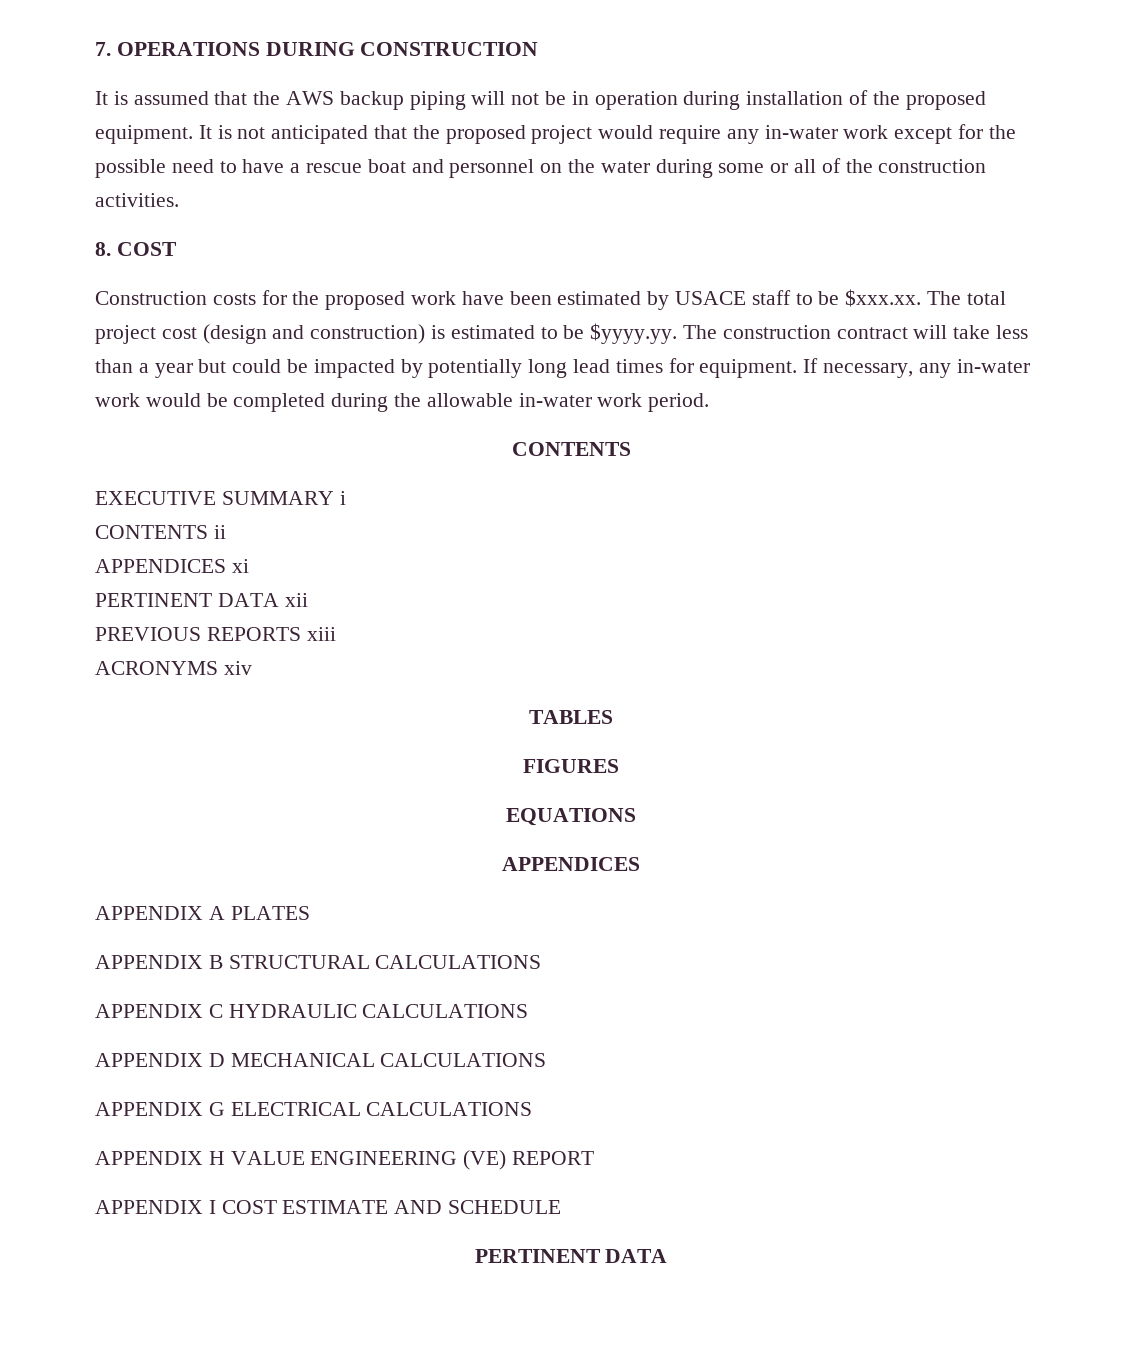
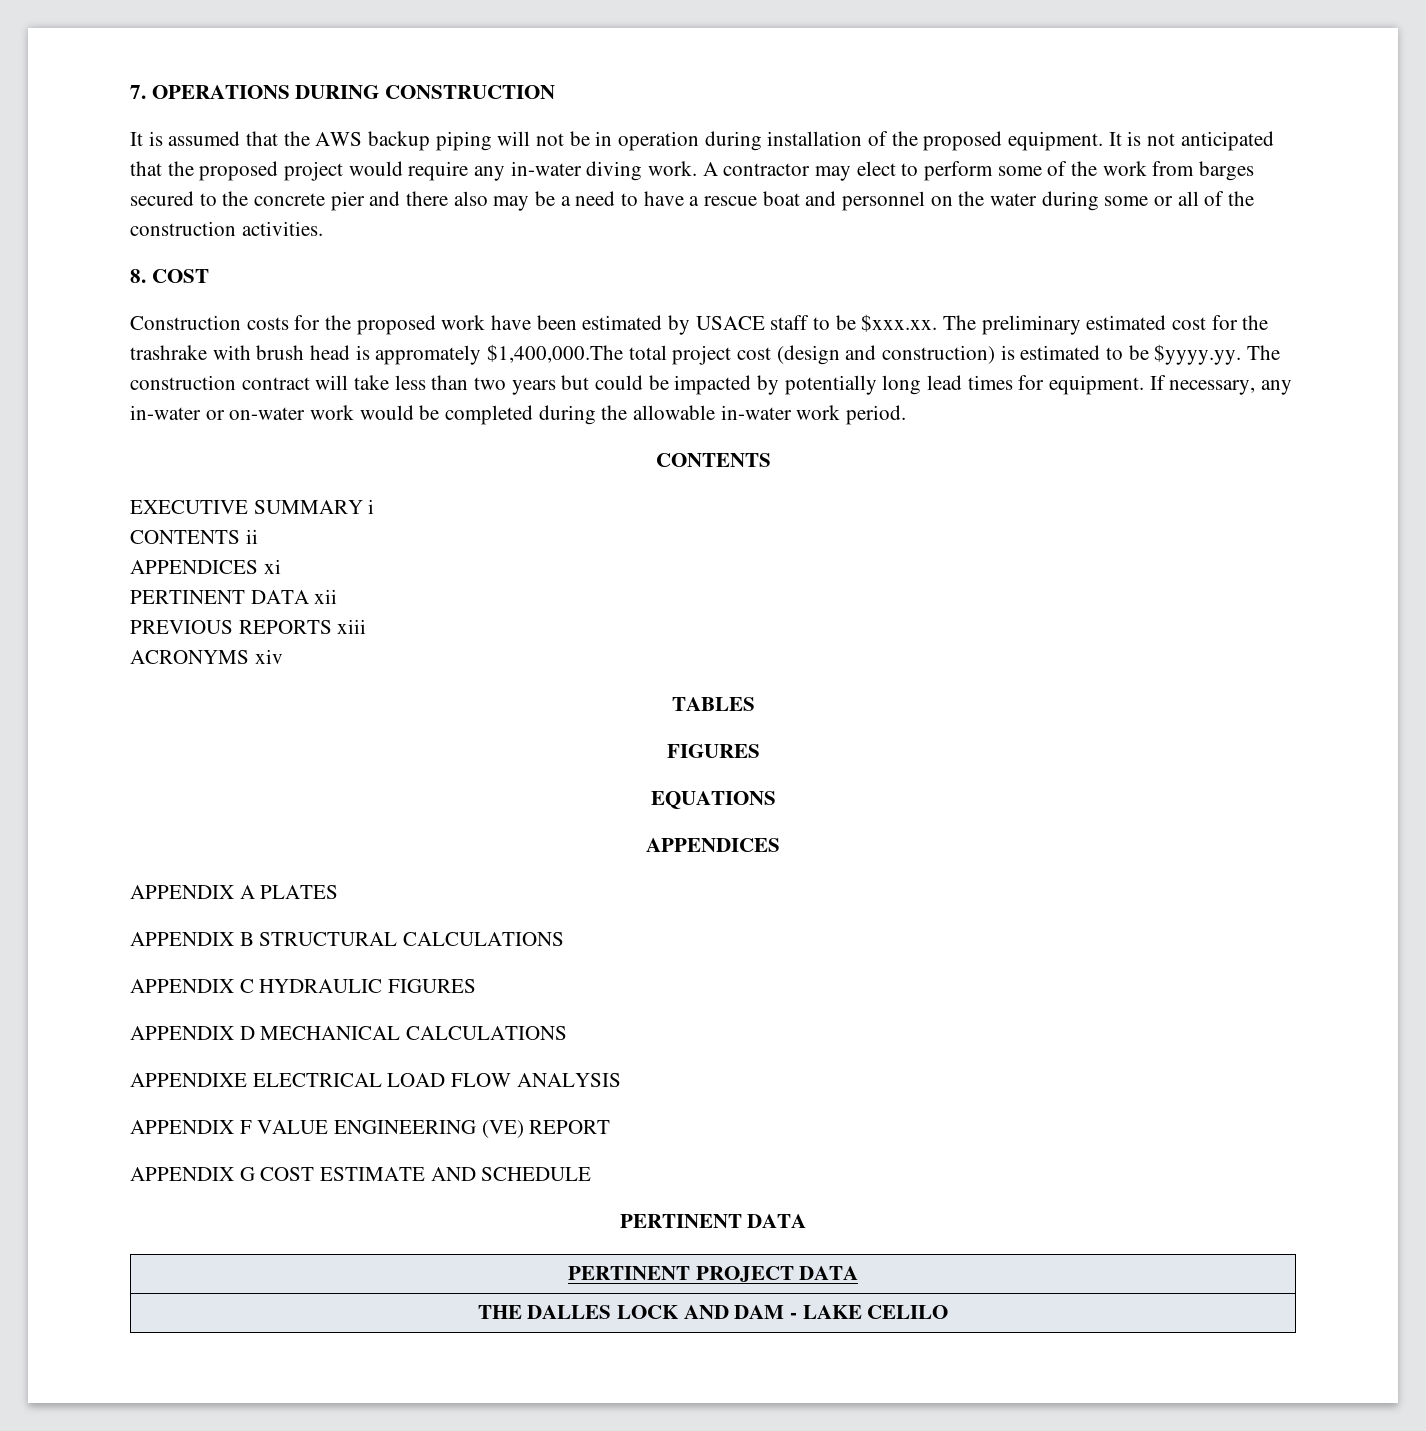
[843,124,1016,144] [95,159,166,178] work except for the possible -> [586,161,1255,181] [130,191,571,211] diving work. A contractor may elect to perform some of the work from barges secured to the concrete pier and there also may be a
(962, 298) none -> [981,315,1269,335] [130,344,624,365] preliminary estimated cost for the trashrake with brush head is appromately $1,400,000.The
[138,363,193,378] a year -> [474,377,556,395] two years
(1030, 366) none -> [205,407,306,420] or on-water
[362,1004,529,1018] CALCULATIONS -> [388,979,477,993] FIGURES
[95,1102,533,1116] [95,1151,225,1165] APPENDIX G ELECTRICAL CALCULATIONS // APPENDIX H -> [130,1073,621,1087] [130,1120,252,1134] APPENDIXE ELECTRICAL LOAD FLOW ANALYSIS // APPENDIX F
[208,1200,216,1214] I -> [239,1167,255,1181] G
(668, 1256) none -> [567,1266,859,1282] [477,1305,949,1319] // PERTINENT PROJECT DATA // THE DALLES LOCK AND DAM - LAKE CELILO

